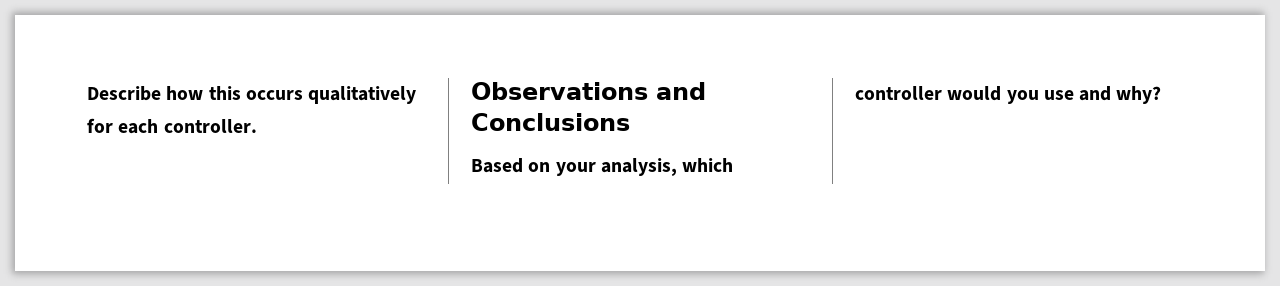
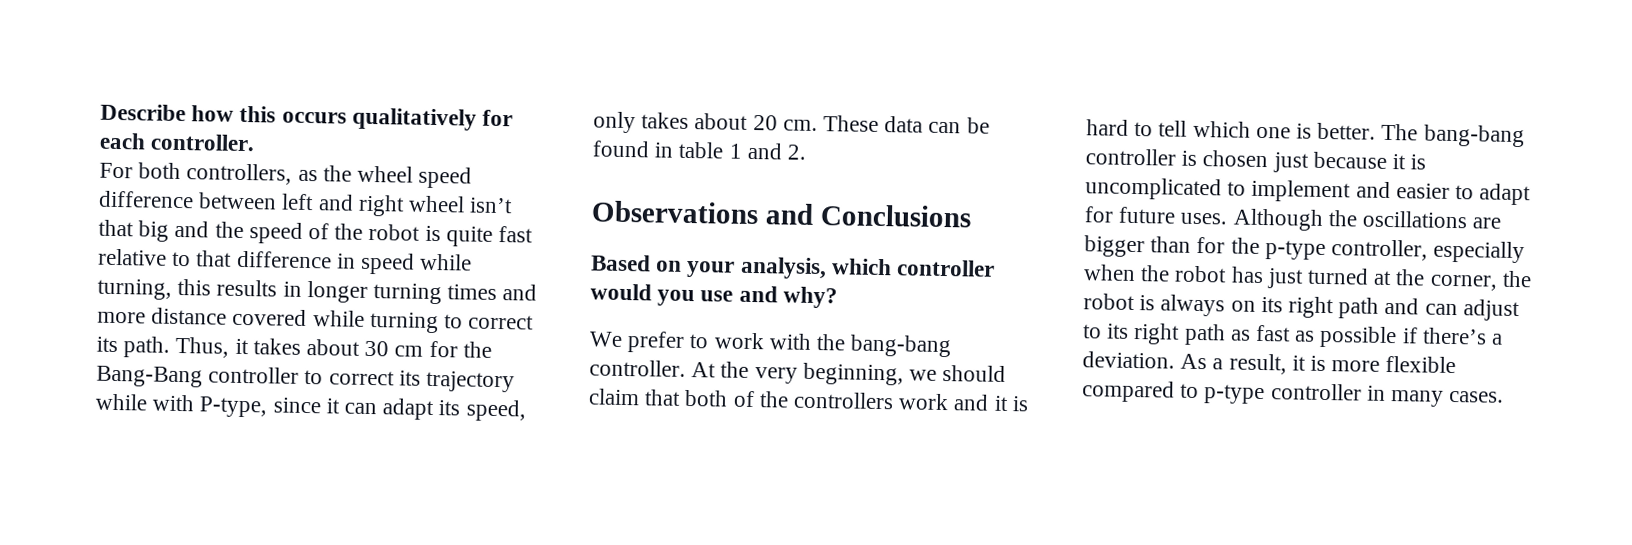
(257, 126) none -> [99,162,473,189] [98,190,514,217] [98,219,534,247] [98,248,473,275] [97,278,538,305] [97,307,535,334] [96,336,492,358] [96,365,516,393] [95,393,526,422] [593,111,990,134] [592,140,808,160] // For both controllers, as the wheel speed difference between left and right wheel isn’t that big and the speed of the robot is quite fast relative to that difference in speed while turning, this results in longer turning times and more distance covered while turning to correct its path. Thus, it takes about 30 cm for the Bang-Bang controller to correct its trajectory while with P-type, since it can adapt its speed, only takes about 20 cm. These data can be found in table 1 and 2.
(1162, 95) none -> [589,331,953,358] [589,359,1007,386] [588,388,1029,412] [1086,119,1525,148] [1085,148,1427,173] [1085,177,1532,206] [1084,206,1502,231] [1084,235,1526,264] [1083,264,1532,291] [1083,293,1520,322] [1083,323,1504,349] [1082,351,1457,375] [1082,380,1505,407] // We prefer to work with the bang-bang controller. At the very beginning, we should claim that both of the controllers work and it is hard to tell which one is better. The bang-bang controller is chosen just because it is uncomplicated to implement and easier to adapt for future uses. Although the oscillations are bigger than for the p-type controller, especially when the robot has just turned at the corner, the robot is always on its right path and can adjust to its right path as fast as possible if there’s a deviation. As a result, it is more flexible compared to p-type controller in many cases.

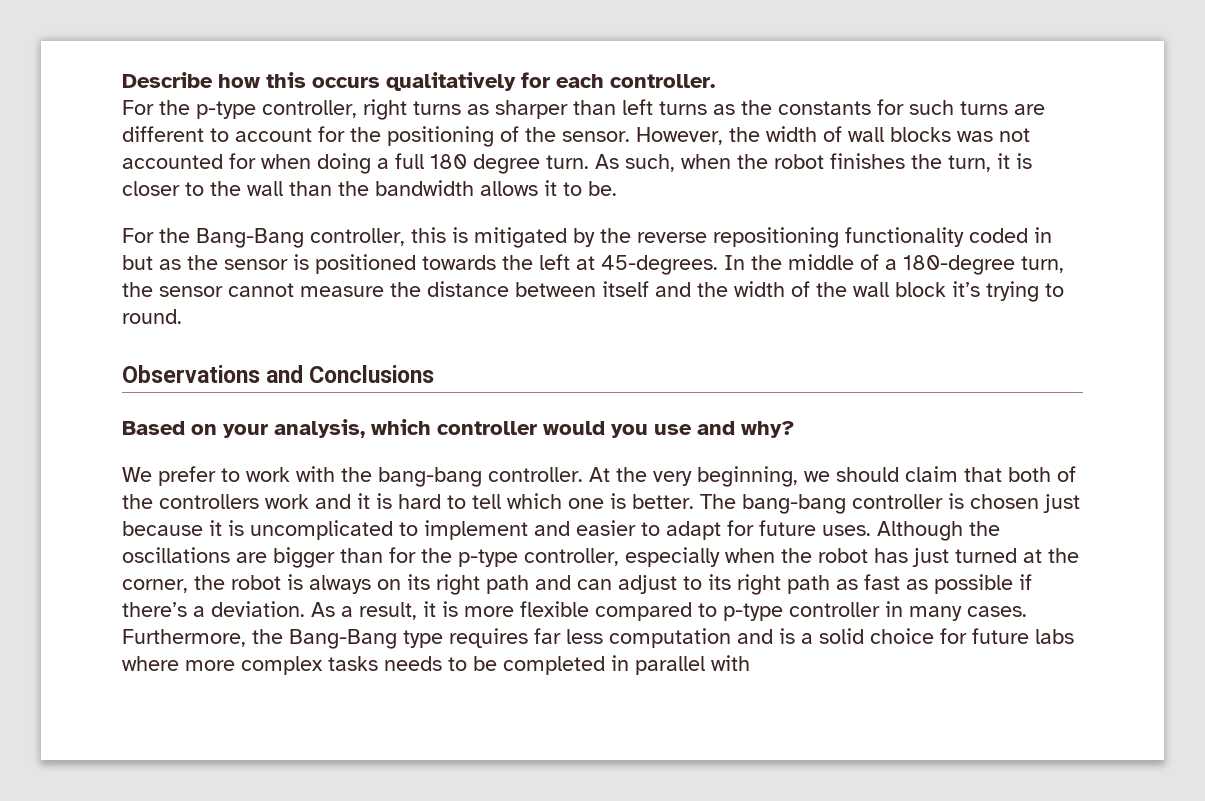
[138,162,473,189] [98,190,514,217] [98,219,170,242] both controllers, as the wheel speed difference between left and right wheel isn’t that big -> [159,99,1045,120] [122,126,1030,147] [122,153,1032,174] [122,180,617,196] [122,227,1052,248] [122,254,1064,275] [122,281,649,297] the p-type controller, right turns as sharper than left turns as the constants for such turns are different to account for the positioning of the sensor. However, the width of wall blocks was not accounted for when doing a full 180 degree turn. As such, when the robot finishes the turn, it is closer to the wall than the bandwidth allows it to be. // For the Bang-Bang controller, this is mitigated by the reverse repositioning functionality coded in but as the sensor is positioned towards the left at 45-degrees. In the middle of a 180-degree turn, the sensor cannot measure the distance between itself
[248,222,534,247] [98,248,473,275] [97,278,538,305] [97,307,535,334] [96,336,492,358] [96,365,516,393] [95,393,526,422] [593,111,990,134] [592,140,808,160] speed of the robot is quite fast relative to that difference in speed while turning, this results in longer turning times and more distance covered while turning to correct its path. Thus, it takes about 30 cm for the Bang-Bang controller to correct its trajectory while with P-type, since it can adapt its speed, only takes about 20 cm. These data can be found in table 1 and 2. -> [734,281,1064,302] [122,309,182,324] width of the wall block it’s trying to round.
(1505, 396) none -> [122,628,1074,649] [122,655,750,675] Furthermore, the Bang-Bang type requires far less computation and is a solid choice for future labs where more complex tasks needs to be completed in parallel with

